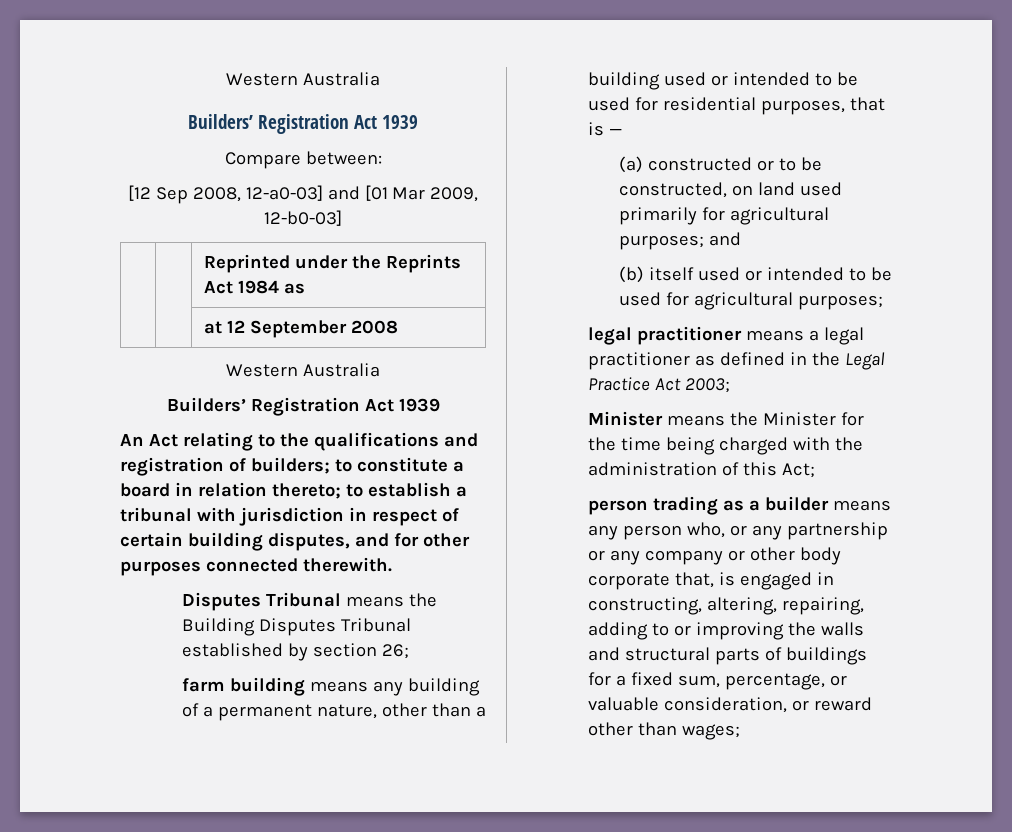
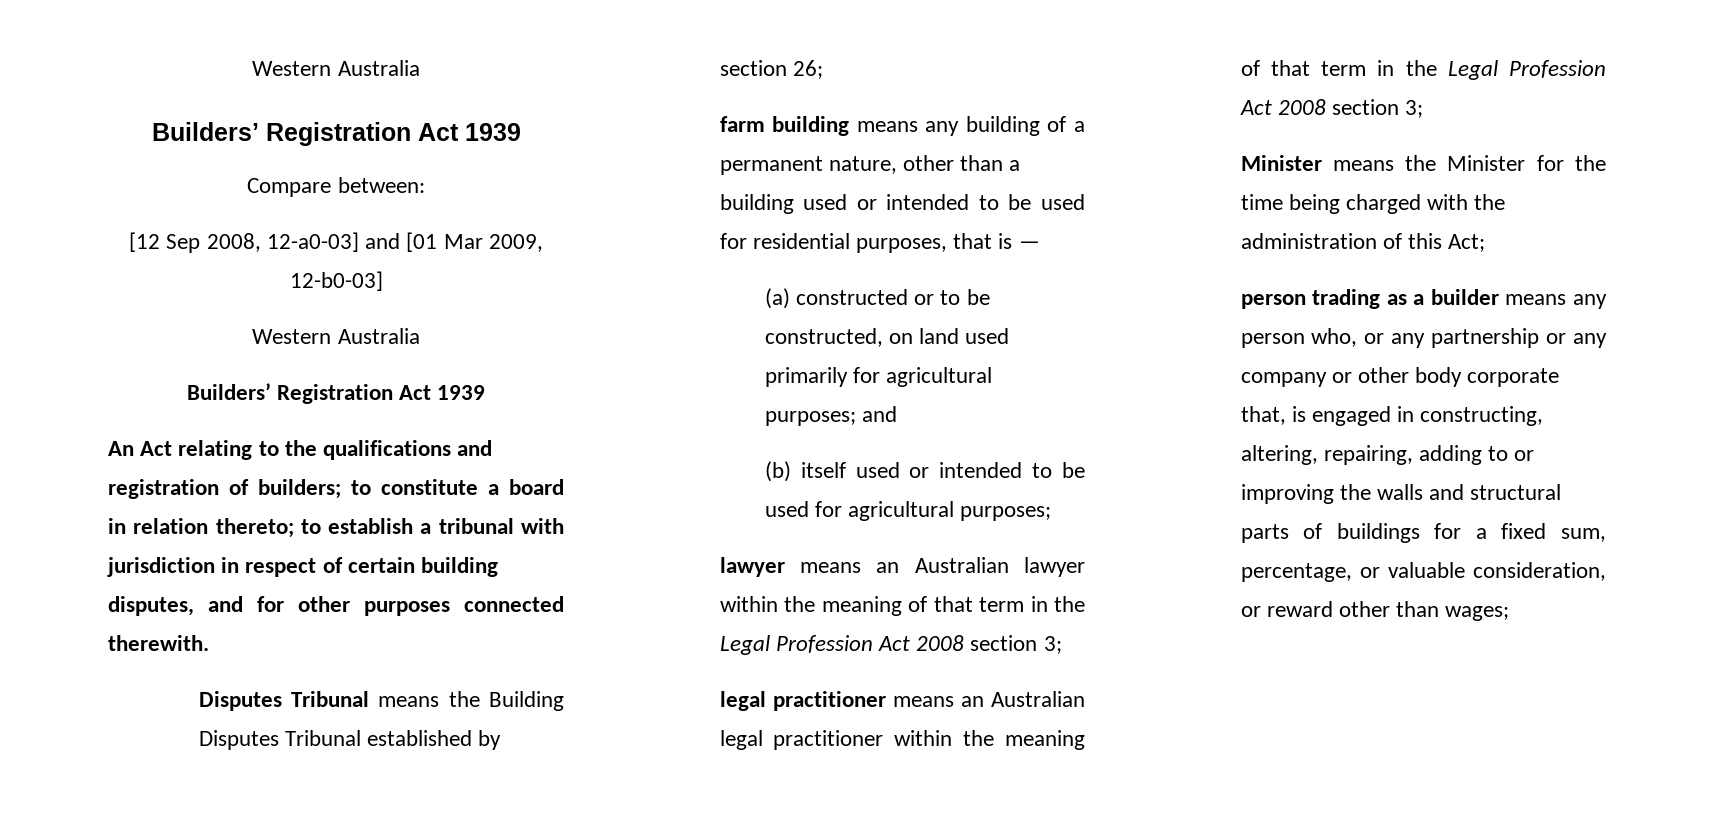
[204,254,462,273] [204,280,306,294] [204,320,399,338] // | | Reprinted under the Reprints Act 1984 as // | | at 12 September 2008 -> (383, 281) none
[587,326,864,345] [587,352,885,370] [587,377,730,393] legal practitioner means a legal practitioner as defined in the Legal Practice Act 2003; -> [719,557,1085,577] [719,596,1085,616] [719,635,1062,655] [719,691,1085,711] [719,730,1085,750] [1240,60,1606,80] [1239,99,1424,118] lawyer means an Australian lawyer within the meaning of that term in the Legal Profession Act 2008 section 3; // legal practitioner means an Australian legal practitioner within the meaning of that term in the Legal Profession Act 2008 section 3;

